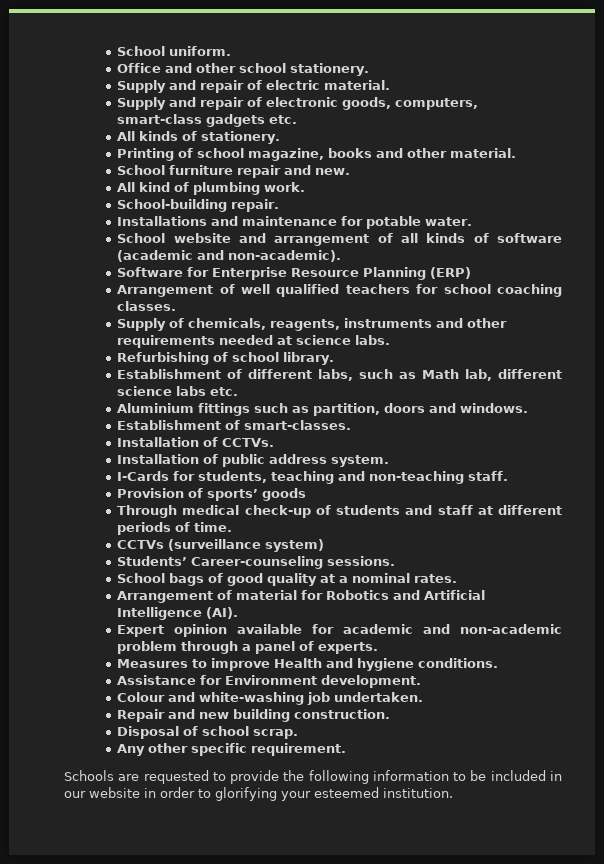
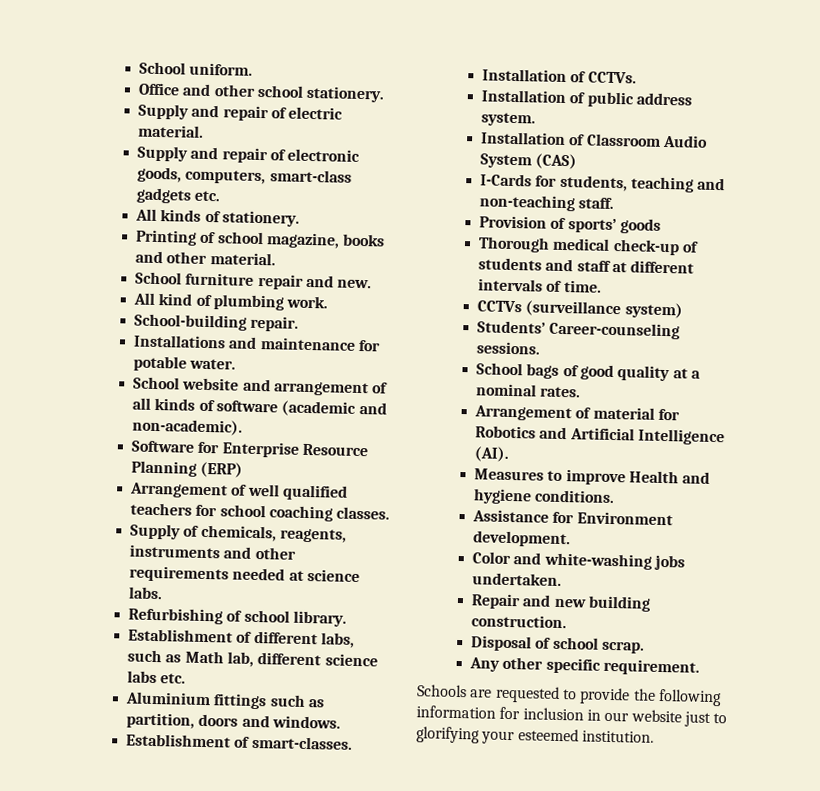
(390, 461) none -> [480,131,709,148] [480,153,578,170] // Installation of Classroom Audio System (CAS)
[117,505,178,518] Through -> [478,236,551,253] Thorough
[117,522,172,535] periods -> [478,278,544,292] intervals
[117,624,562,637] [117,641,379,654] // Expert opinion available for academic and non-academic problem through a panel of experts. -> (511, 454) none
[117,692,166,702] Colour -> [472,551,512,565] Color
[307,692,331,705] job -> [654,554,686,571] jobs
[453,770,546,781] to be included -> [499,706,584,721] for inclusion
[144,787,195,798] in order -> [683,711,711,727] just

